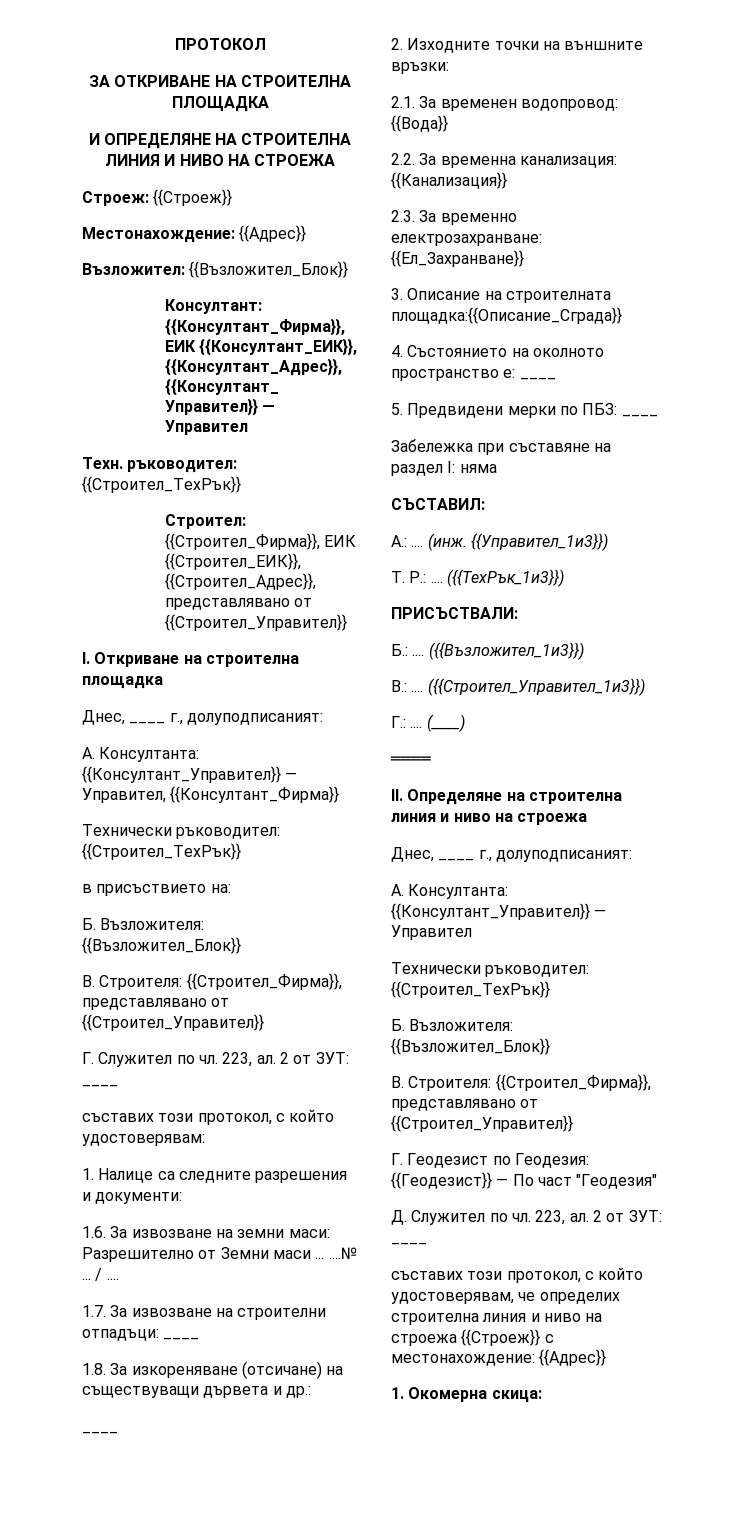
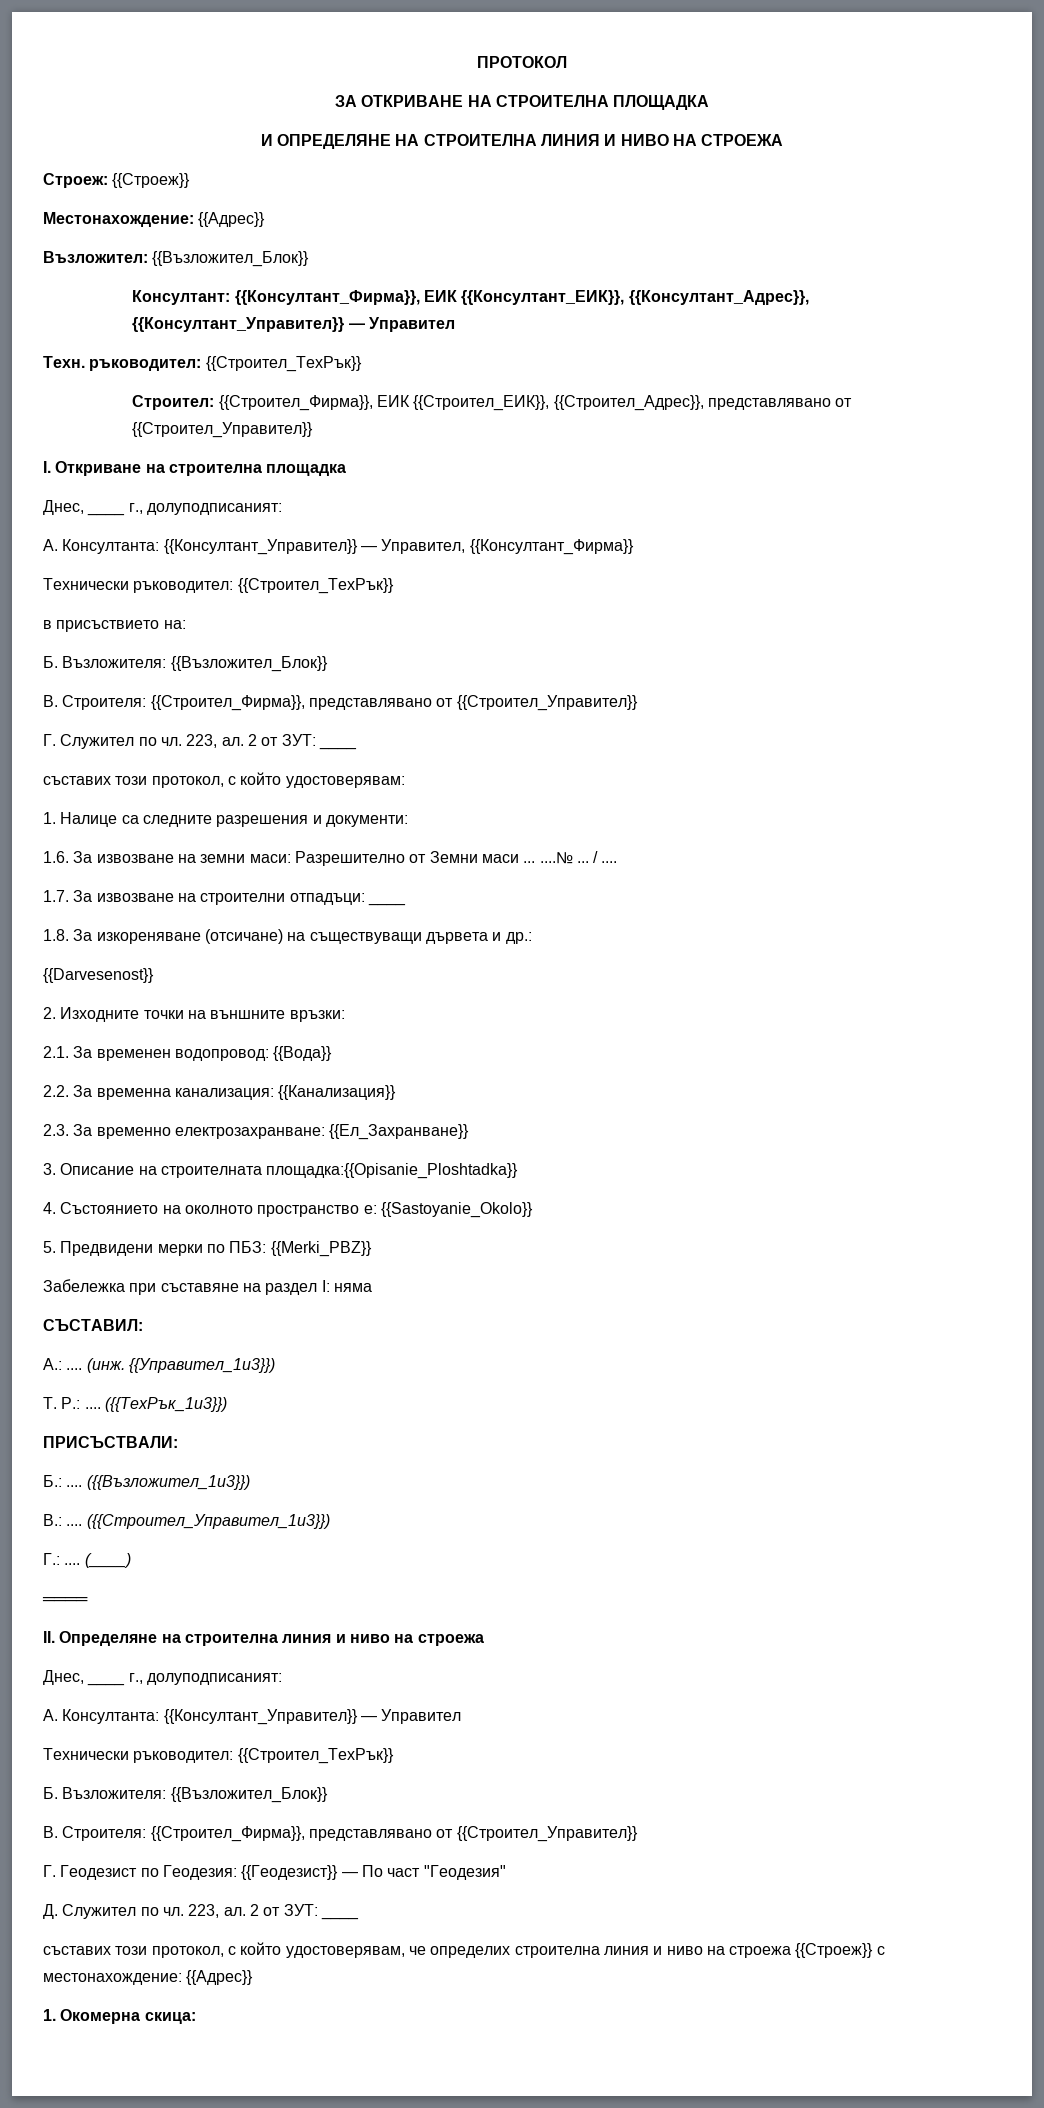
[82,1431,118,1434] ____ -> [43,968,154,983] {{Darvesenost}}
[391,307,622,324] площадка:{{Описание_Сграда}} -> [266,1163,519,1179] площадка:{{Opisanie_Ploshtadka}}
[519,377,556,380] ____ -> [380,1202,533,1218] {{Sastoyanie_Okolo}}
[621,414,658,417] ____ -> [270,1241,372,1257] {{Merki_PBZ}}

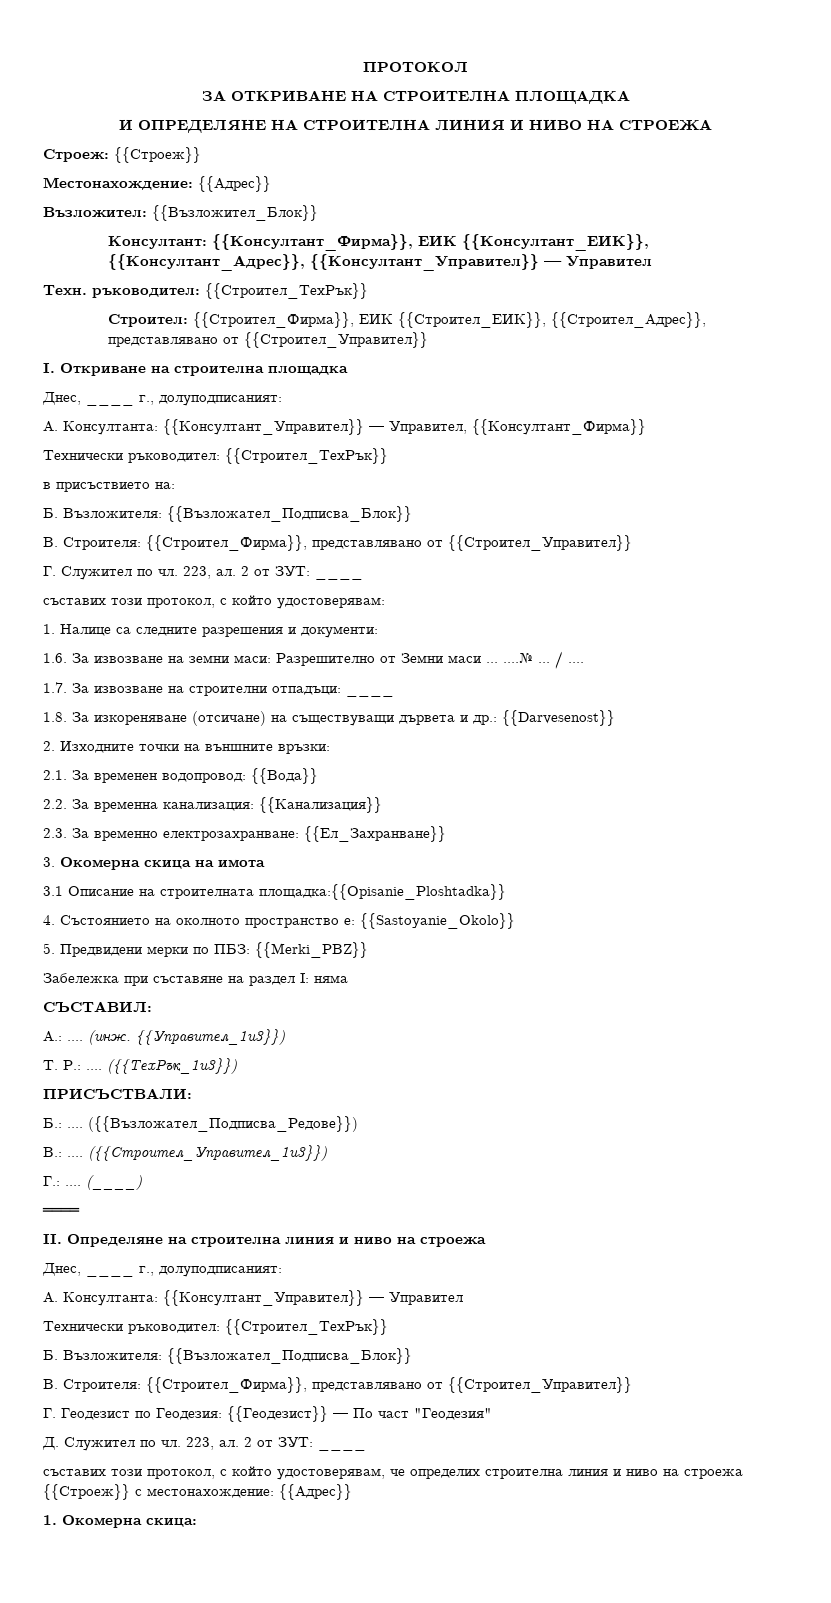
[170,656,328,672] {{Възложител_Блок}} -> [167,506,412,522] {{Възложател_Подписва_Блок}}
(532, 938) // -> (497, 720) none
(56, 1169) none -> [60,857,265,870] [43,886,63,896] Окомерна скица на имота // 3.1
[86,1475,250,1490] ({{Възложител_1и3}}) -> [88,1116,358,1132] ({{Възложател_Подписва_Редове}})
[170,1787,328,1803] {{Възложител_Блок}} -> [167,1348,412,1364] {{Възложател_Подписва_Блок}}

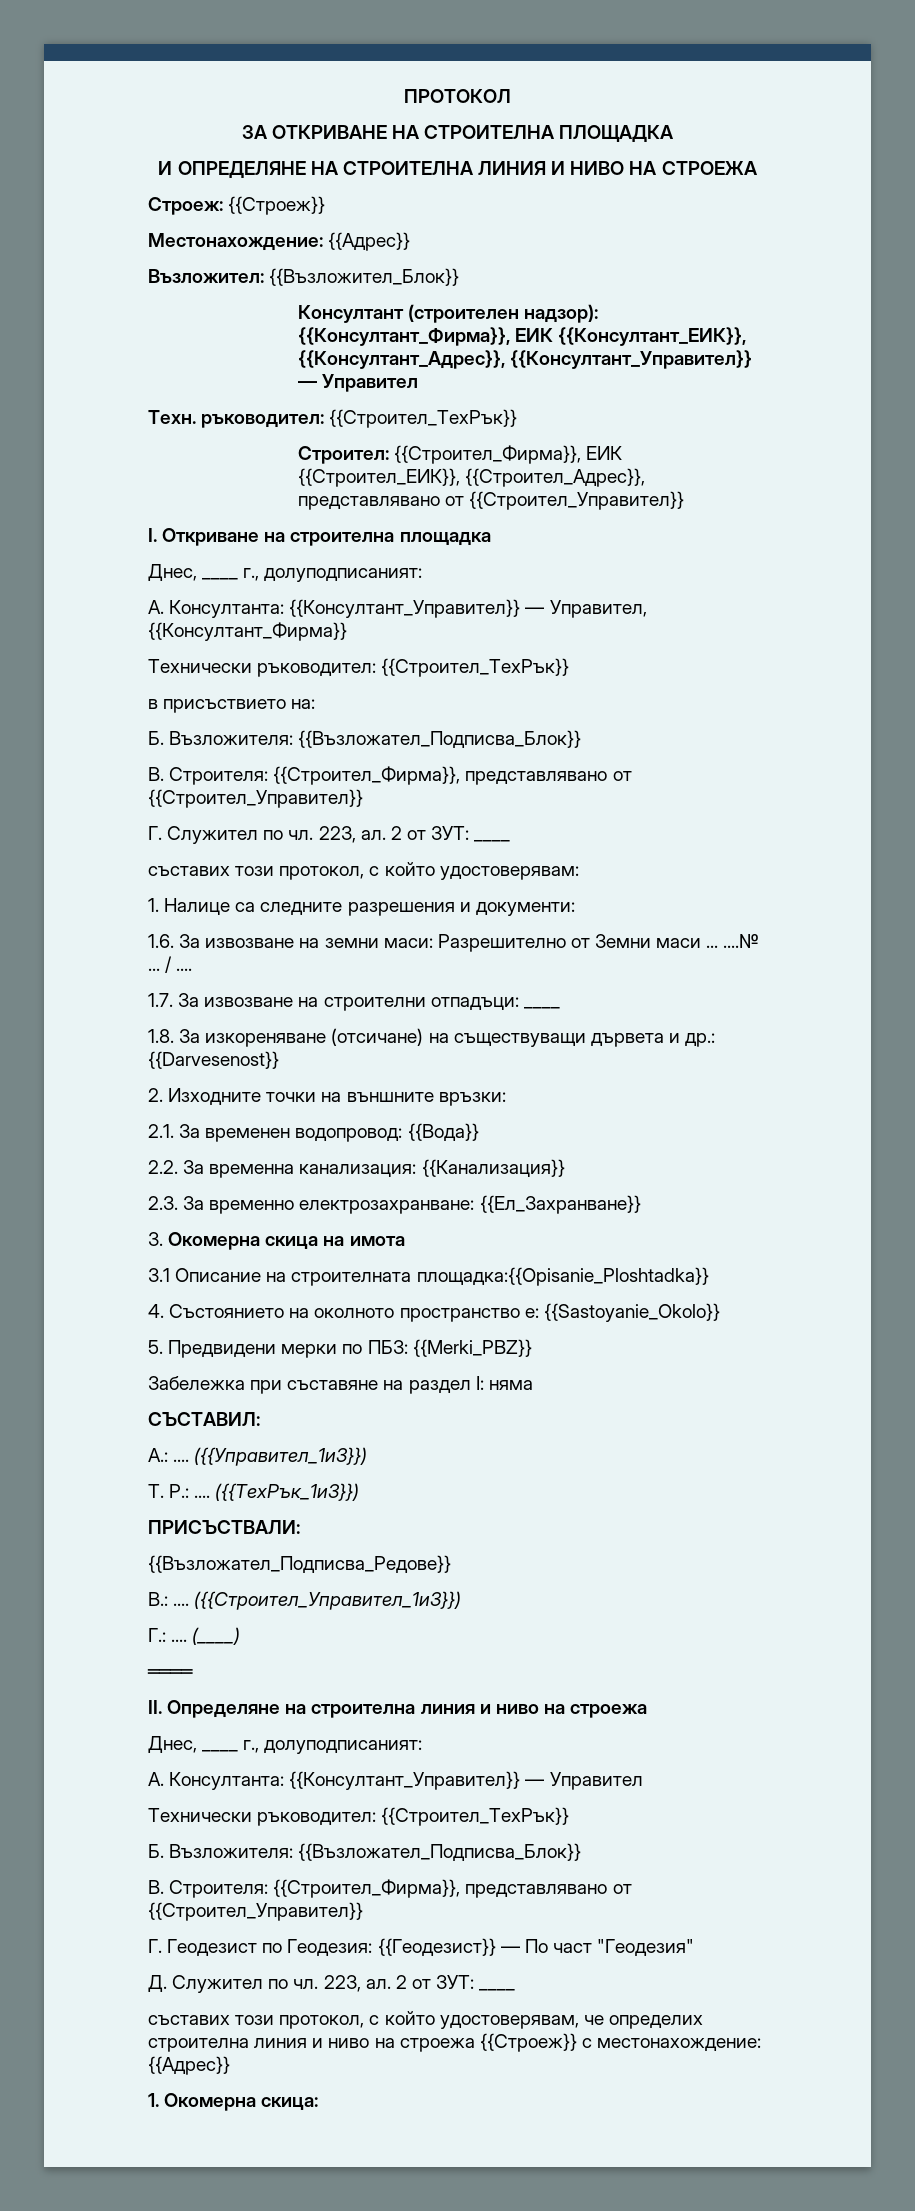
[108,236,208,249] Консултант: -> [297,304,599,323] Консултант (строителен надзор):
[88,1029,285,1045] (инж. {{Управител_1и3}}) -> [194,1447,368,1466] ({{Управител_1и3}})
[43,1116,358,1132] Б.: .... ({{Възложател_Подписва_Редове}}) -> [148,1555,451,1573] {{Възложател_Подписва_Редове}}

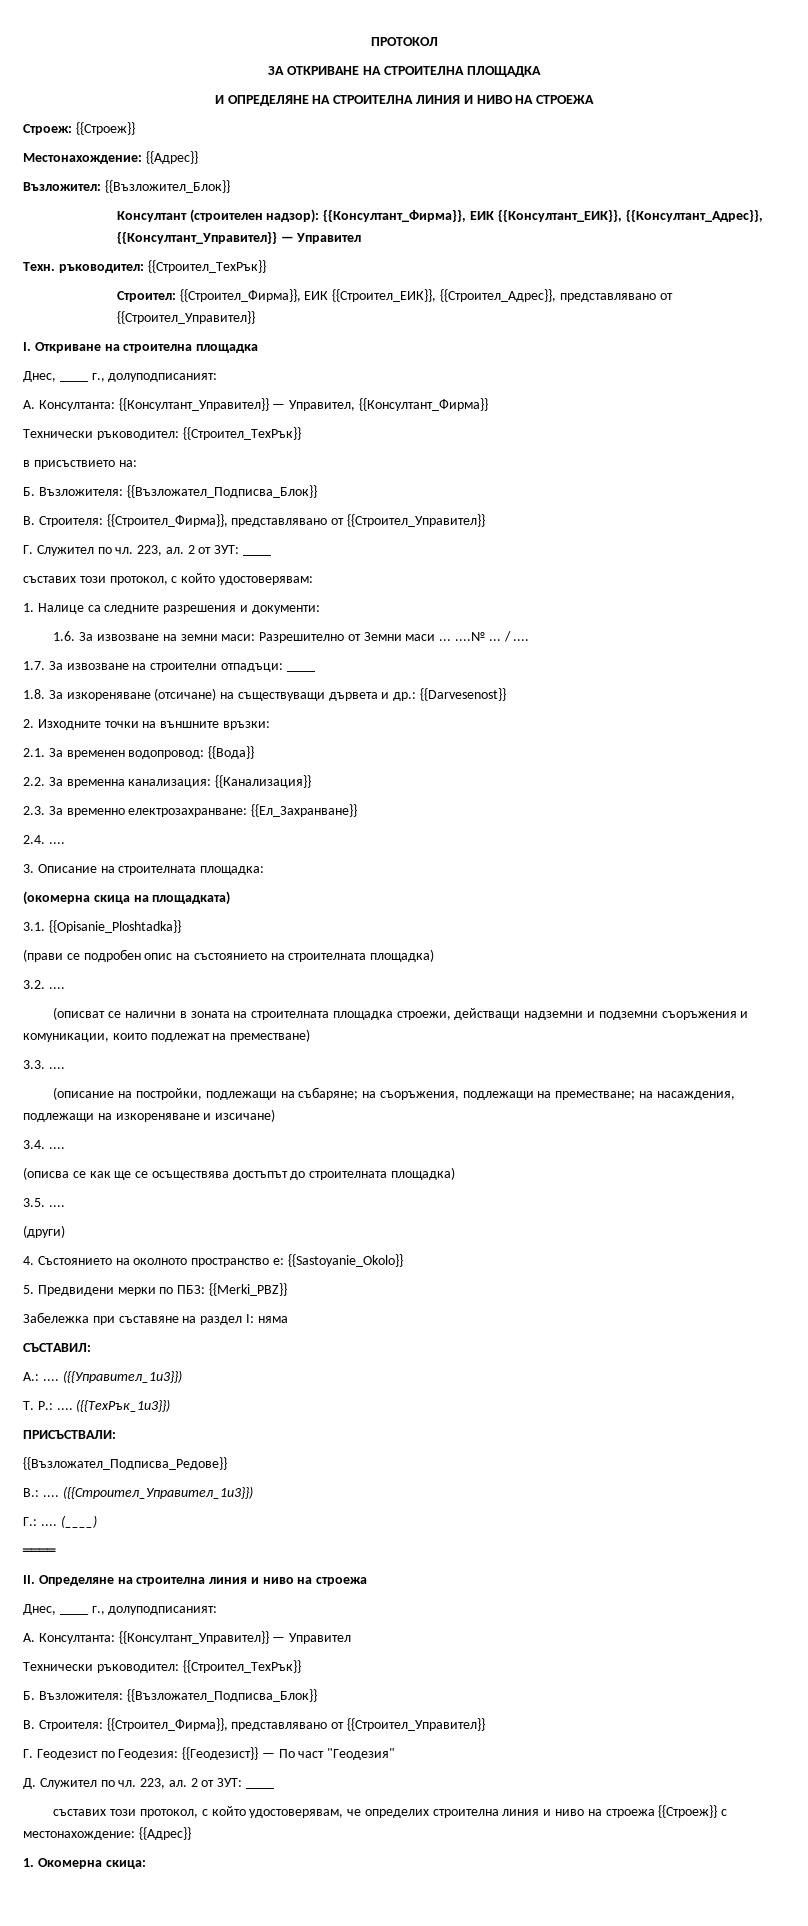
(641, 1204) none -> [23,835,65,844] // 2.4. ....
[168,1232,405,1250] [148,1267,709,1286] Окомерна скица на имота // 3.1 Описание на строителната площадка:{{Opisanie_Ploshtadka}} -> [37,864,265,875] [23,891,231,905] [23,920,181,933] [23,949,435,962] [23,980,65,989] [53,1007,749,1020] [23,1029,311,1042] [23,1060,65,1069] [53,1087,735,1100] [23,1109,276,1122] [23,1140,65,1149] [23,1167,456,1180] [23,1198,65,1207] [23,1225,65,1238] Описание на строителната площадка: // (окомерна скица на площадката) // 3.1. {{Opisanie_Ploshtadka}} // (прави се подробен опис на състоянието на строителната площадка) // 3.2. .... // (описват се налични в зоната на строителната площадка строежи, действащи надземни и подземни съоръжения и комуникации, които подлежат на преместване) // 3.3. .... // (описание на постройки, подлежащи на събаряне; на съоръжения, подлежащи на преместване; на насаждения, подлежащи на изкореняване и изсичане) // 3.4. .... // (описва се как ще се осъществява достъпът до строителната площадка) // 3.5. .... // (други)

